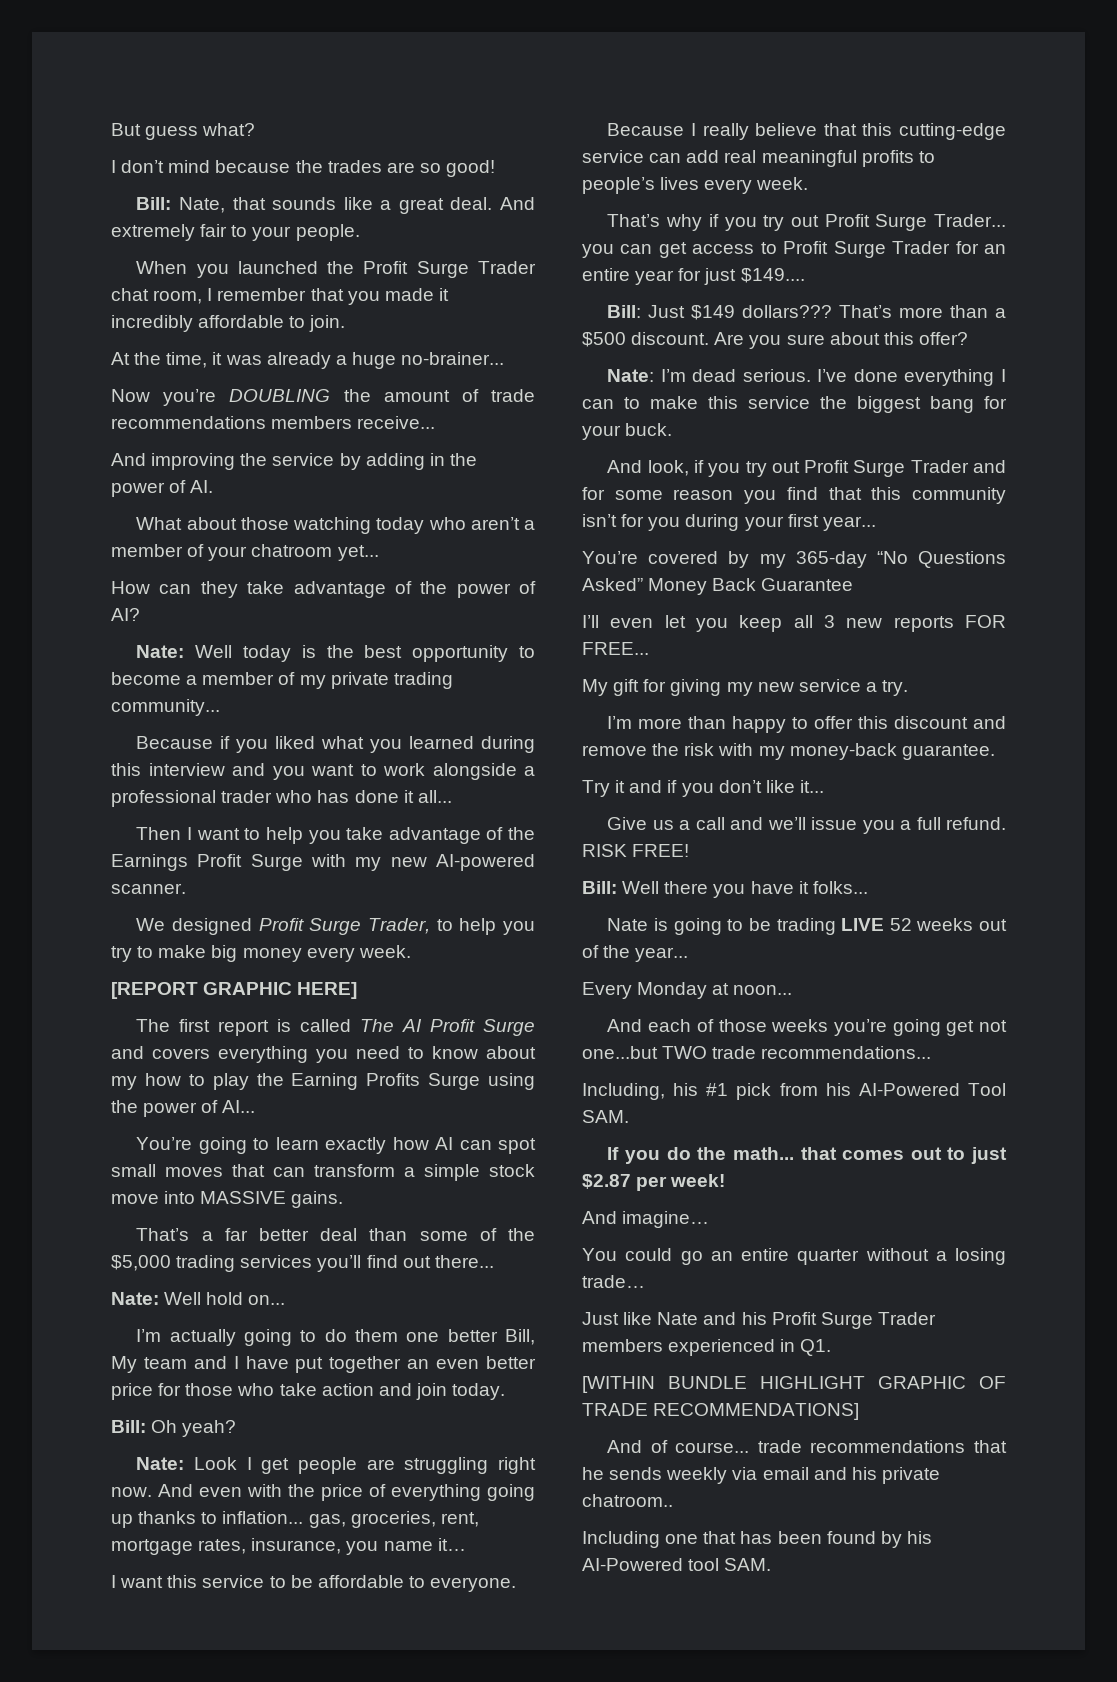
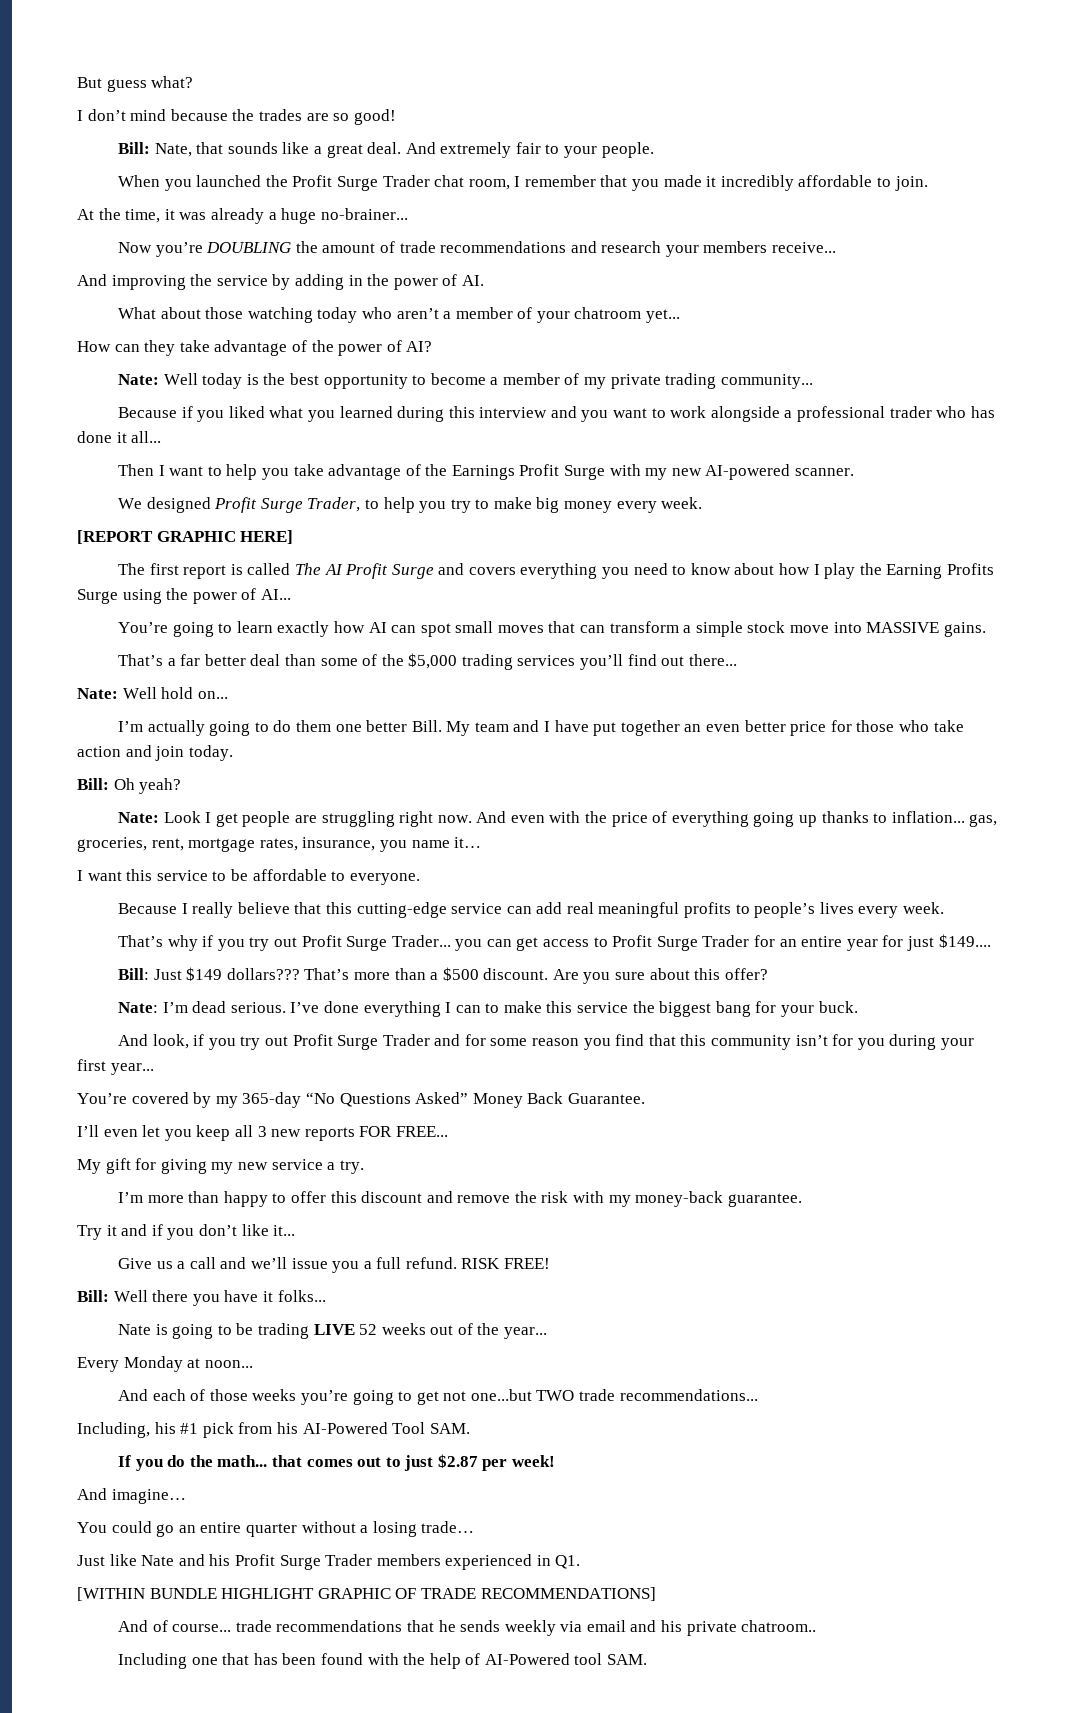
(266, 422) none -> [570,241,699,257] and research your
[111,1073,205,1090] my how to -> [778,563,820,575] how I
[505,1329,535,1345] Bill, -> [411,720,442,732] Bill.
[761,578,854,591] Guarantee -> [567,1093,645,1104] Guarantee.
(941, 1027) none -> [398,1391,413,1401] to
[880,1531,932,1548] by his -> [367,1653,481,1669] with the help of

